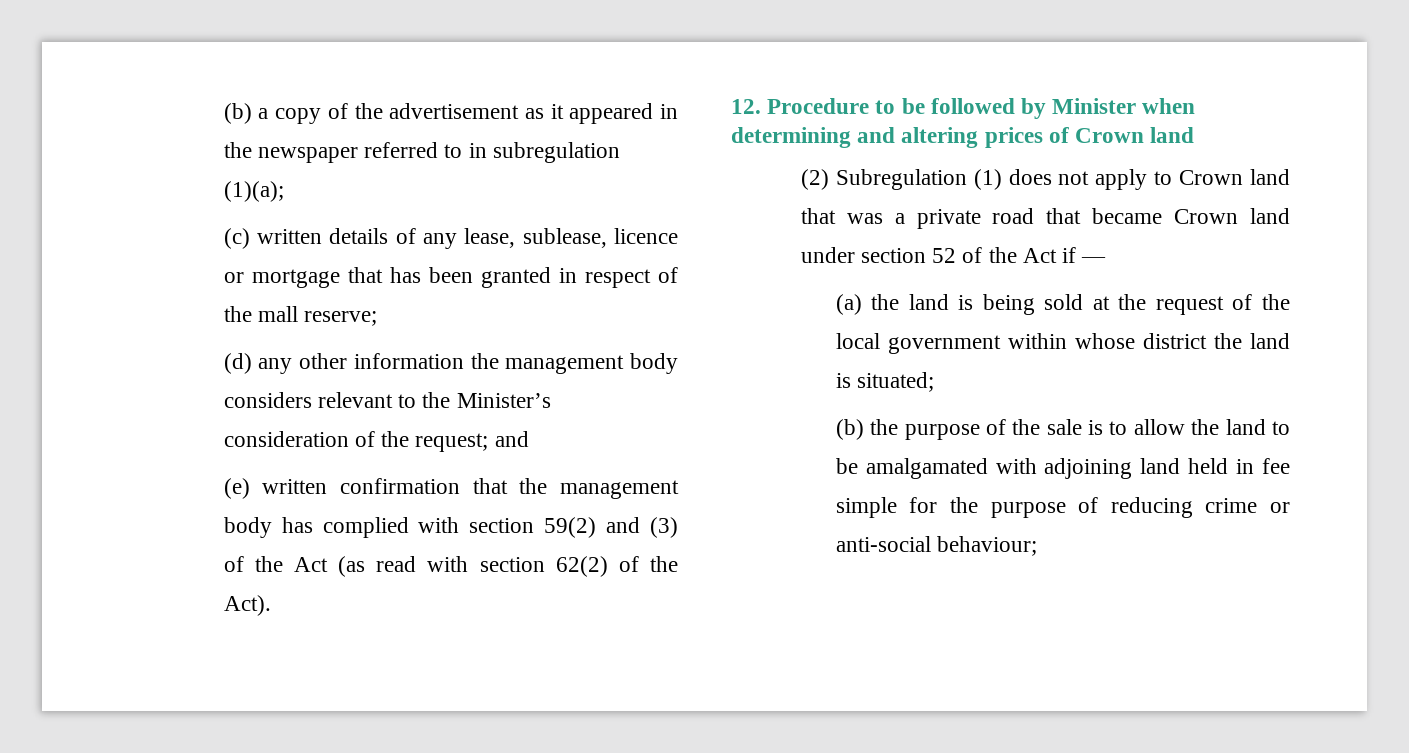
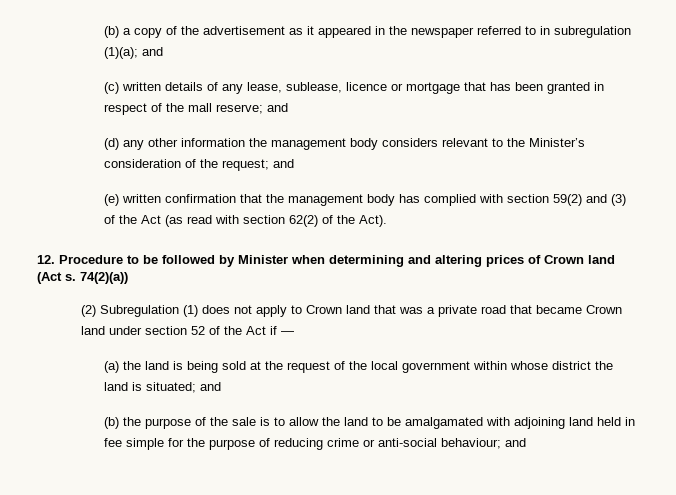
(284, 191) none -> [141,47,163,56] and
(378, 318) none -> [266,103,288,112] and
(1195, 135) none -> [37,272,128,284] (Act s. 74(2)(a))
(934, 382) none -> [199,382,221,391] and
(1037, 546) none -> [504,438,526,447] and

